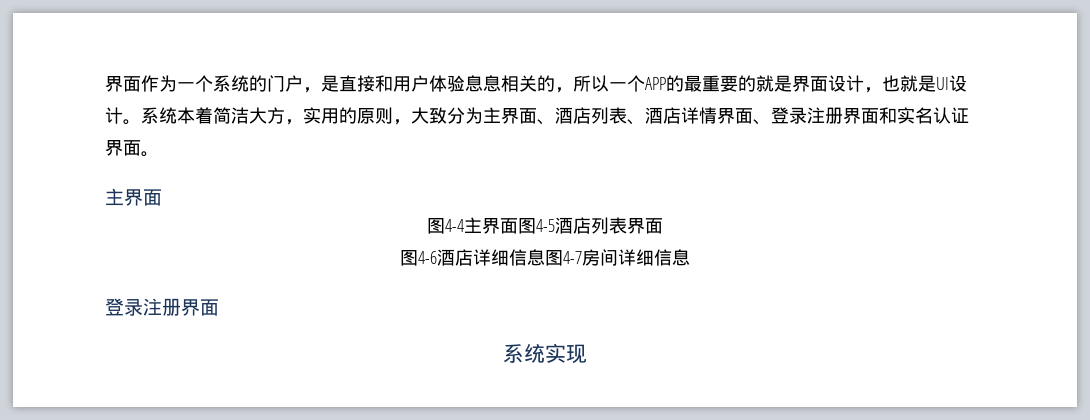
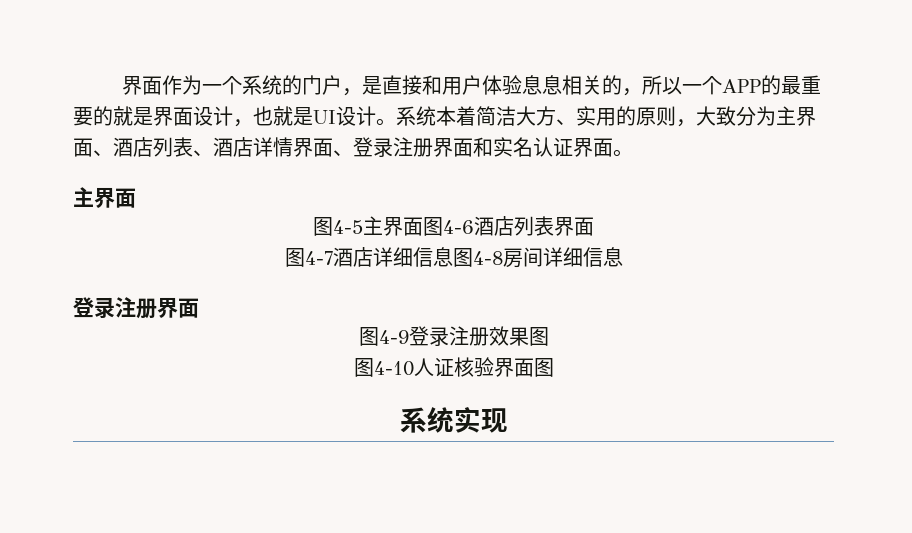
[285,119,303,125] ， -> [556,119,576,125] 、
[445,219,464,232] 4-4 -> [333,220,363,234] 4-5
[536,219,555,232] 4-5 -> [443,220,474,234] 4-6
[418,251,437,264] 4-6 -> [304,251,333,265] 4-7
[563,251,582,264] 4-7 -> [472,251,503,265] 4-8
(219, 307) none -> [358,326,549,346] [353,357,554,377] // 图4-9登录注册效果图 // 图4-10人证核验界面图

